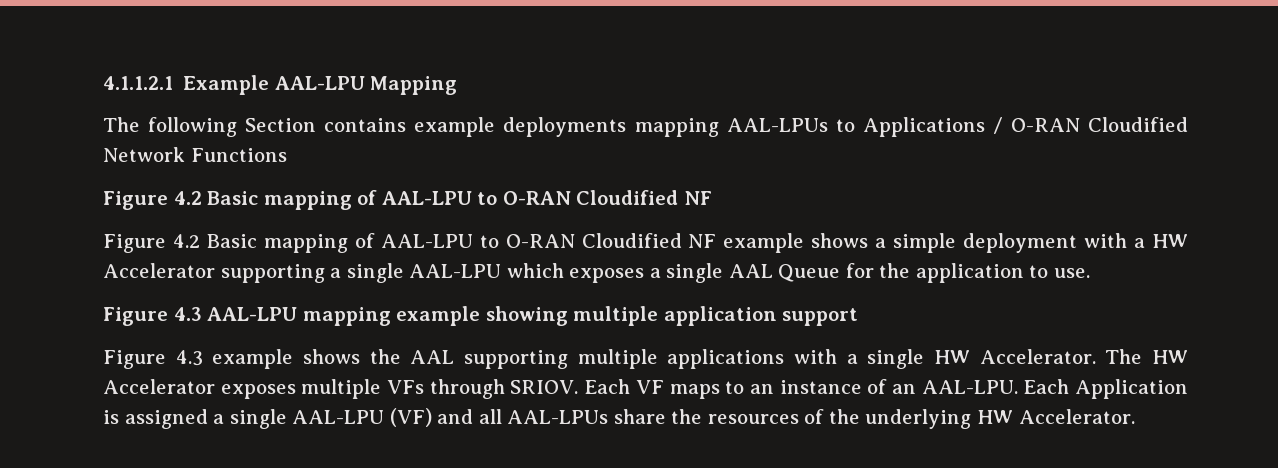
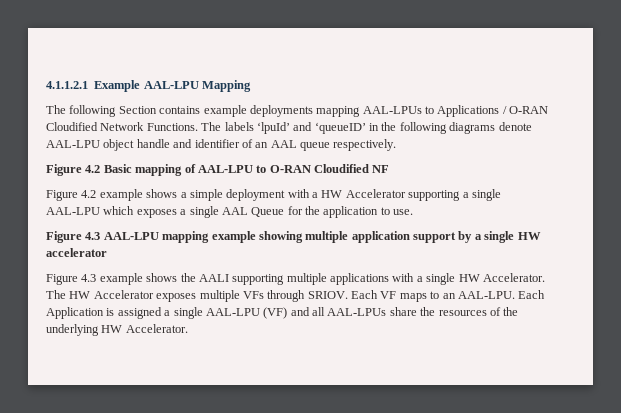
[190,148,287,162] Functions -> [146,122,532,134] [46,139,397,151] Functions. The labels ‘lpuId’ and ‘queueID’ in the following diagrams denote AAL-LPU object handle and identifier of an AAL queue respectively.
[206,233,717,253] Basic mapping of AAL-LPU to O-RAN Cloudified NF -> (97, 194) none
(859, 317) none -> [458,231,541,243] [46,248,107,257] by a single HW accelerator
[410,350,455,364] AAL -> [198,274,229,282] AALI
[779,379,916,394] instance of an -> (456, 296) none

